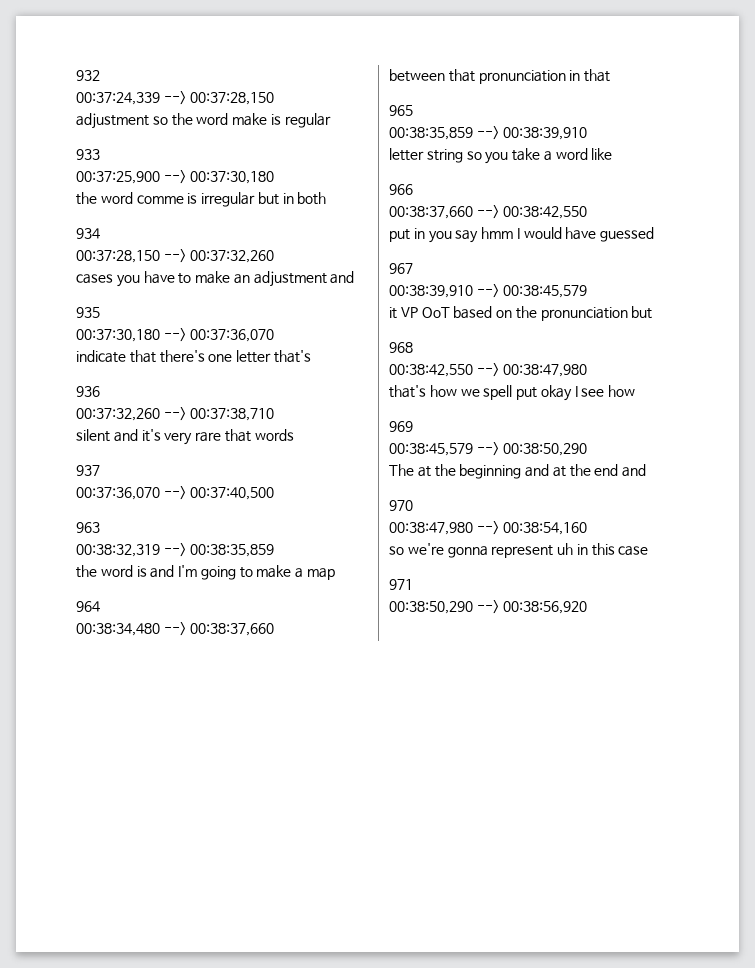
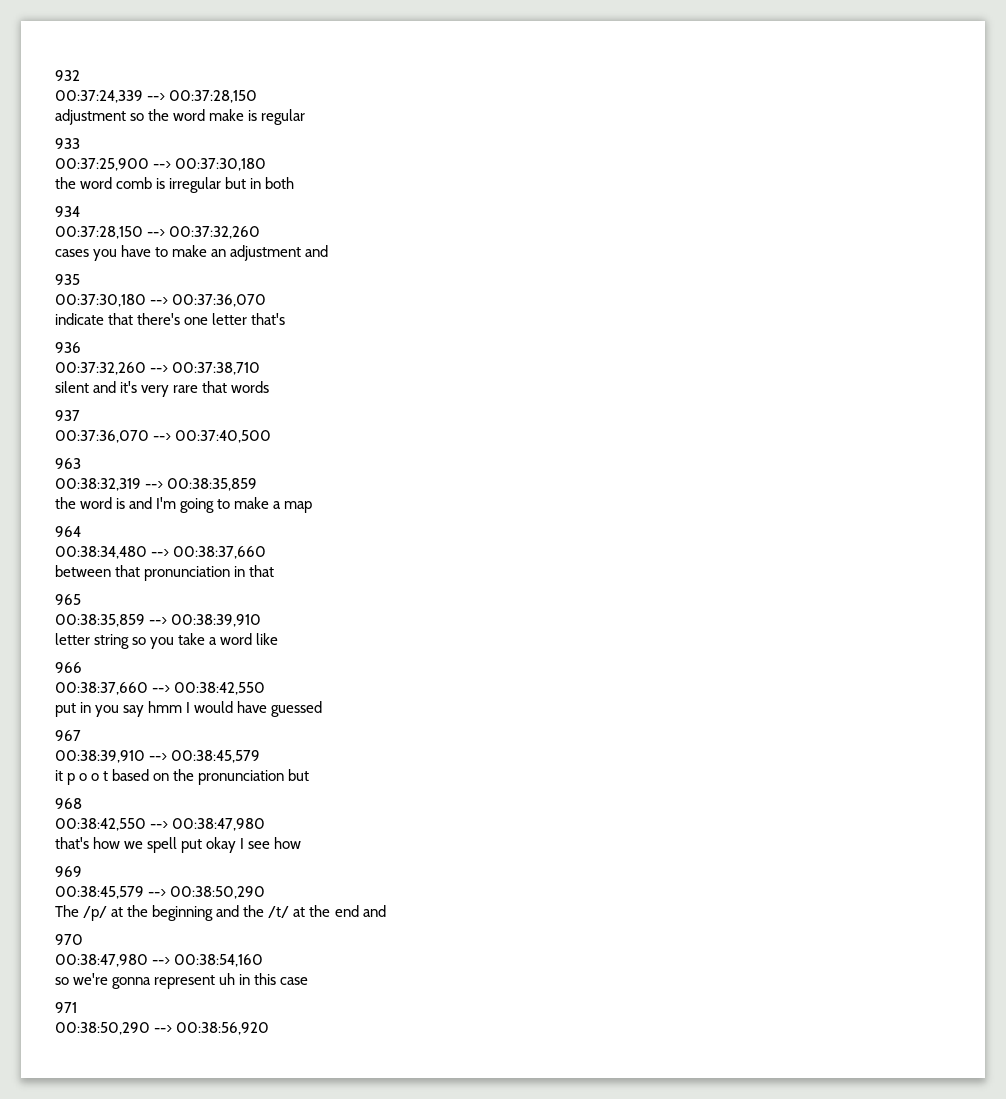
[136,195,184,204] comme -> [116,177,153,189] comb
[400,307,450,318] VP OoT -> [67,771,109,785] p o o t
(414, 470) none -> [83,906,108,921] /p/
(550, 470) none -> [243,905,290,918] the /t/

